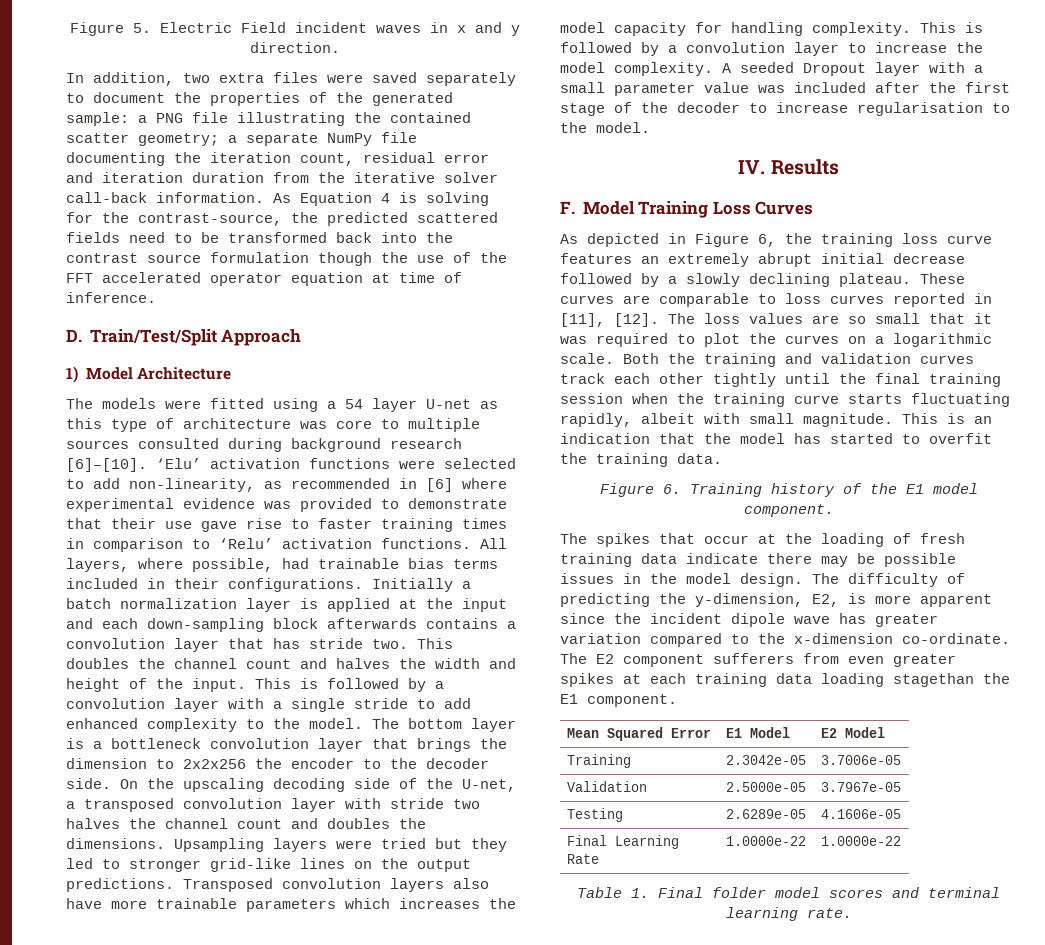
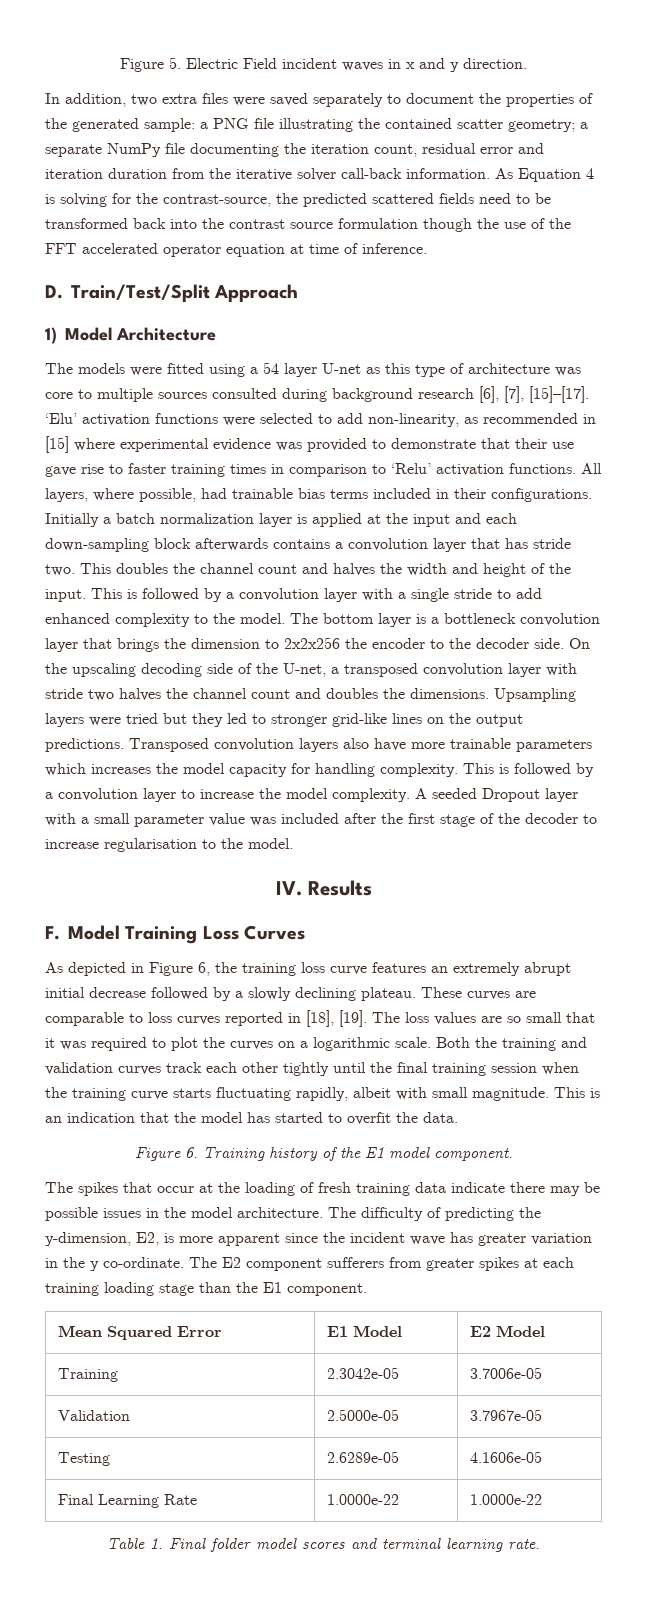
[66,458,147,472] [6]–[10]. -> [479,386,589,403] [6], [7], [15]–[17].
[426,478,453,492] [6] -> [45,436,69,453] [15]
[560,313,659,327] [11], [12]. -> [306,1010,367,1027] [18], [19].
[596,453,668,467] training -> (418, 1117) none
[740,573,803,587] design. -> [237,1207,323,1218] architecture.
[731,613,785,627] dipole -> (405, 1237) none
[650,633,893,647] compared to the x-dimension -> [45,1257,99,1271] in the y
[848,656,884,664] even -> (422, 1262) none
[776,673,974,687] data loading stagethan -> [104,1282,231,1296] loading stage than

